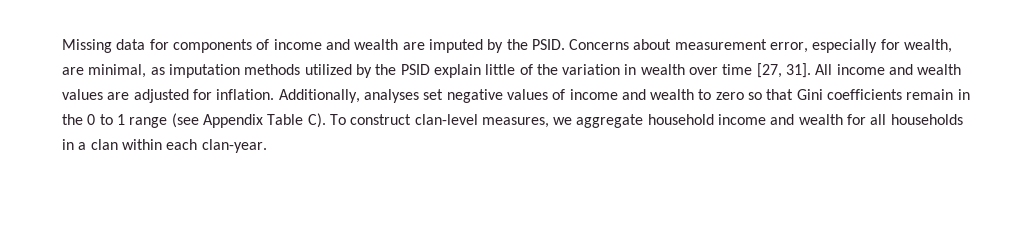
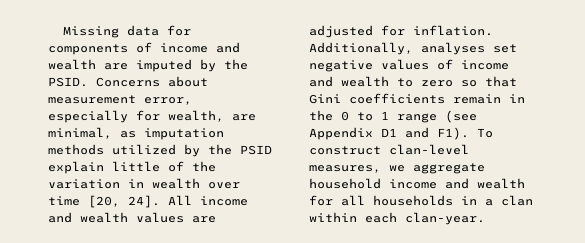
[756,63,812,78] [27, 31]. -> [88,195,160,208] [20, 24].
[267,113,326,128] Table C). -> [381,127,469,140] D1 and F1).

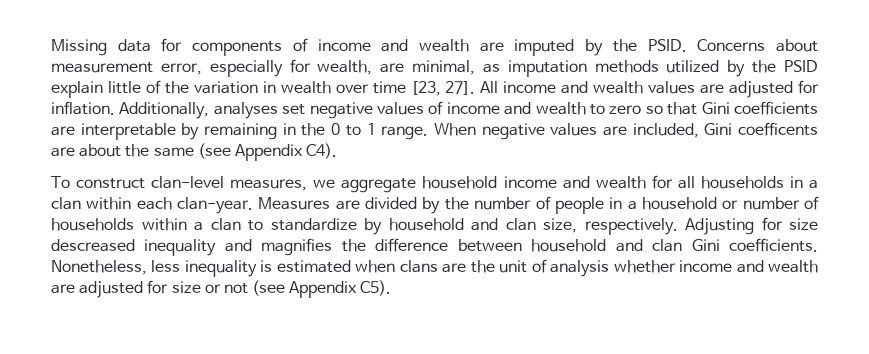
[88,195,160,208] [20, 24]. -> [410,81,476,96] [23, 27].
[453,94,501,104] remain -> [51,123,278,140] are interpretable by remaining
[397,110,477,123] [309,127,469,140] range (see Appendix D1 and F1). -> [381,122,818,140] [51,143,338,161] range. When negative values are included, Gini coefficents are about the same (see Appendix C4). //
(485, 218) none -> [258,196,820,214] [51,217,818,235] [51,238,818,256] [51,259,818,277] [51,280,392,298] Measures are divided by the number of people in a household or number of households within a clan to standardize by household and clan size, respectively. Adjusting for size descreased inequality and magnifies the difference between household and clan Gini coefficients. Nonetheless, less inequality is estimated when clans are the unit of analysis whether income and wealth are adjusted for size or not (see Appendix C5).

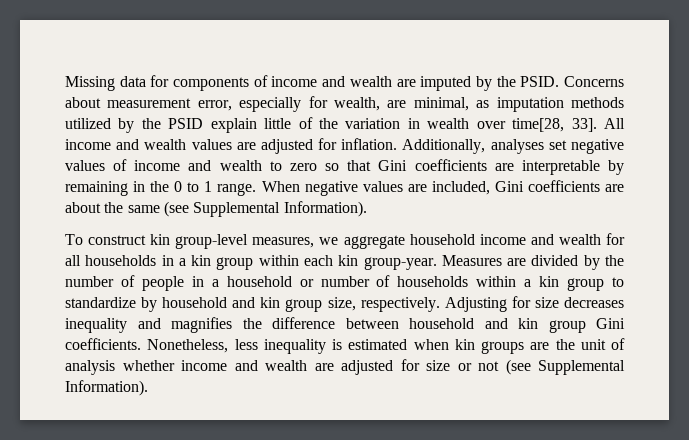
[372,81,476,96] time [23, 27]. -> [512,118,597,132] time[28, 33].
[738,122,818,136] coefficents -> [527,180,600,192] coefficients
[234,143,338,161] Appendix C4). -> [193,201,367,217] Supplemental Information).
[151,176,225,189] clan-level -> [150,234,249,249] kin group-level
[51,197,254,214] clan within each clan-year. -> [191,255,437,270] kin group within each kin group-year.
[210,218,241,231] clan -> [539,276,605,291] kin group
[505,218,536,231] clan -> [260,297,323,312] kin group
[51,239,135,252] descreased -> [563,297,624,308] decreases
[652,239,683,252] clan -> [518,318,586,333] kin group
[399,260,438,273] clans -> [454,339,524,354] kin groups
[289,280,392,298] Appendix C5). -> [538,360,625,375] [65,380,148,396] Supplemental Information).

